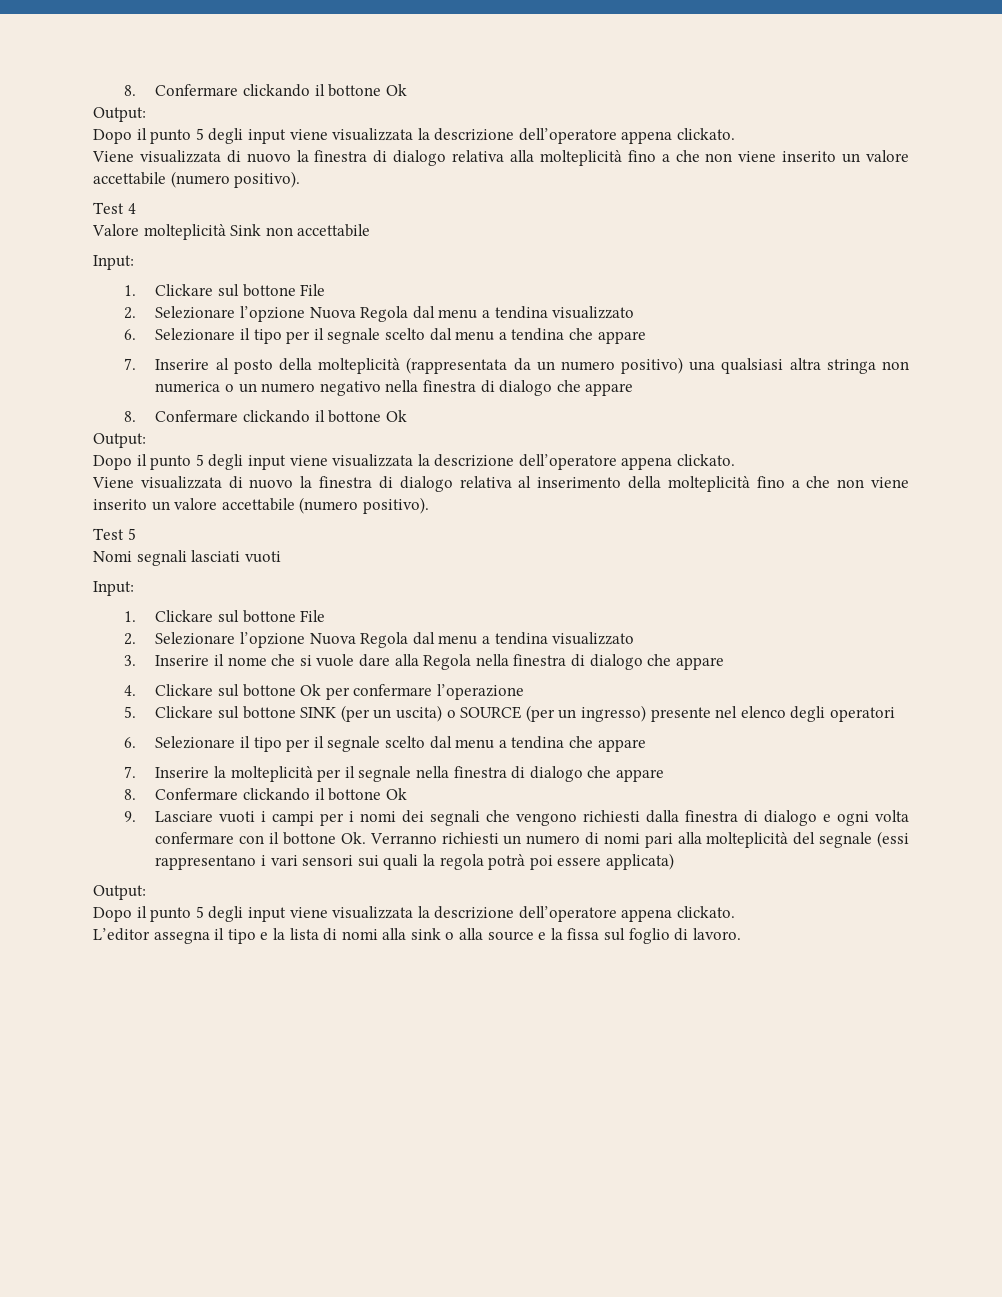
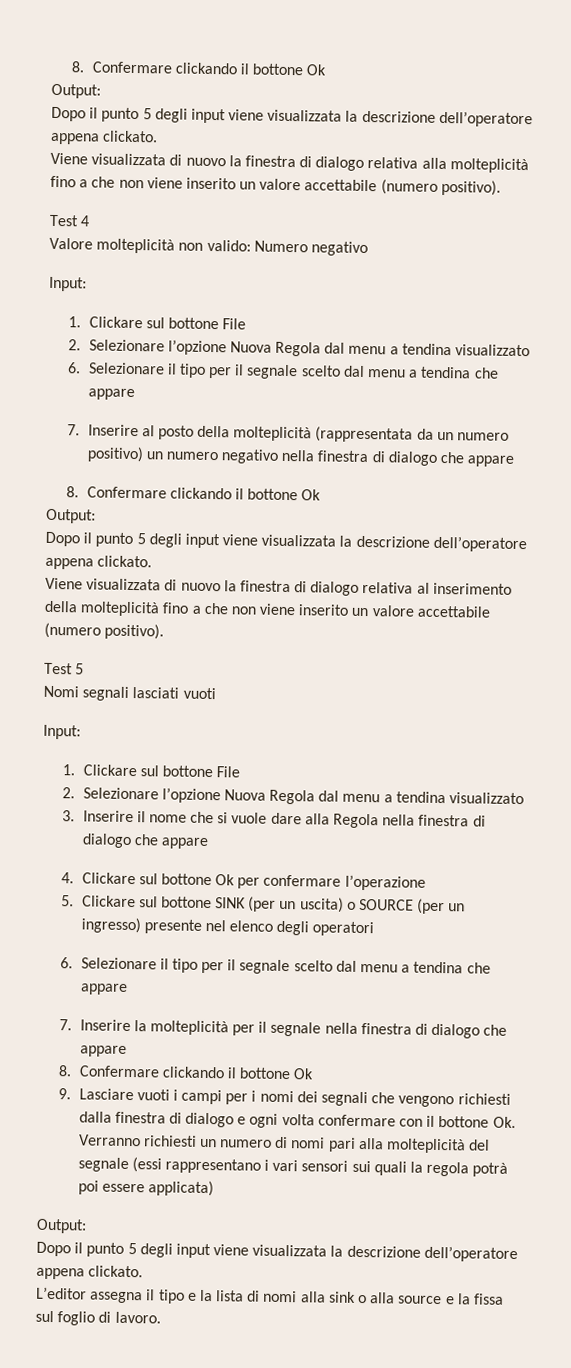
[230,224,371,237] Sink non accettabile -> [178,239,368,257] non valido: Numero negativo
[689,358,909,374] [155,381,235,393] una qualsiasi altra stringa non numerica o -> (144, 454) none

